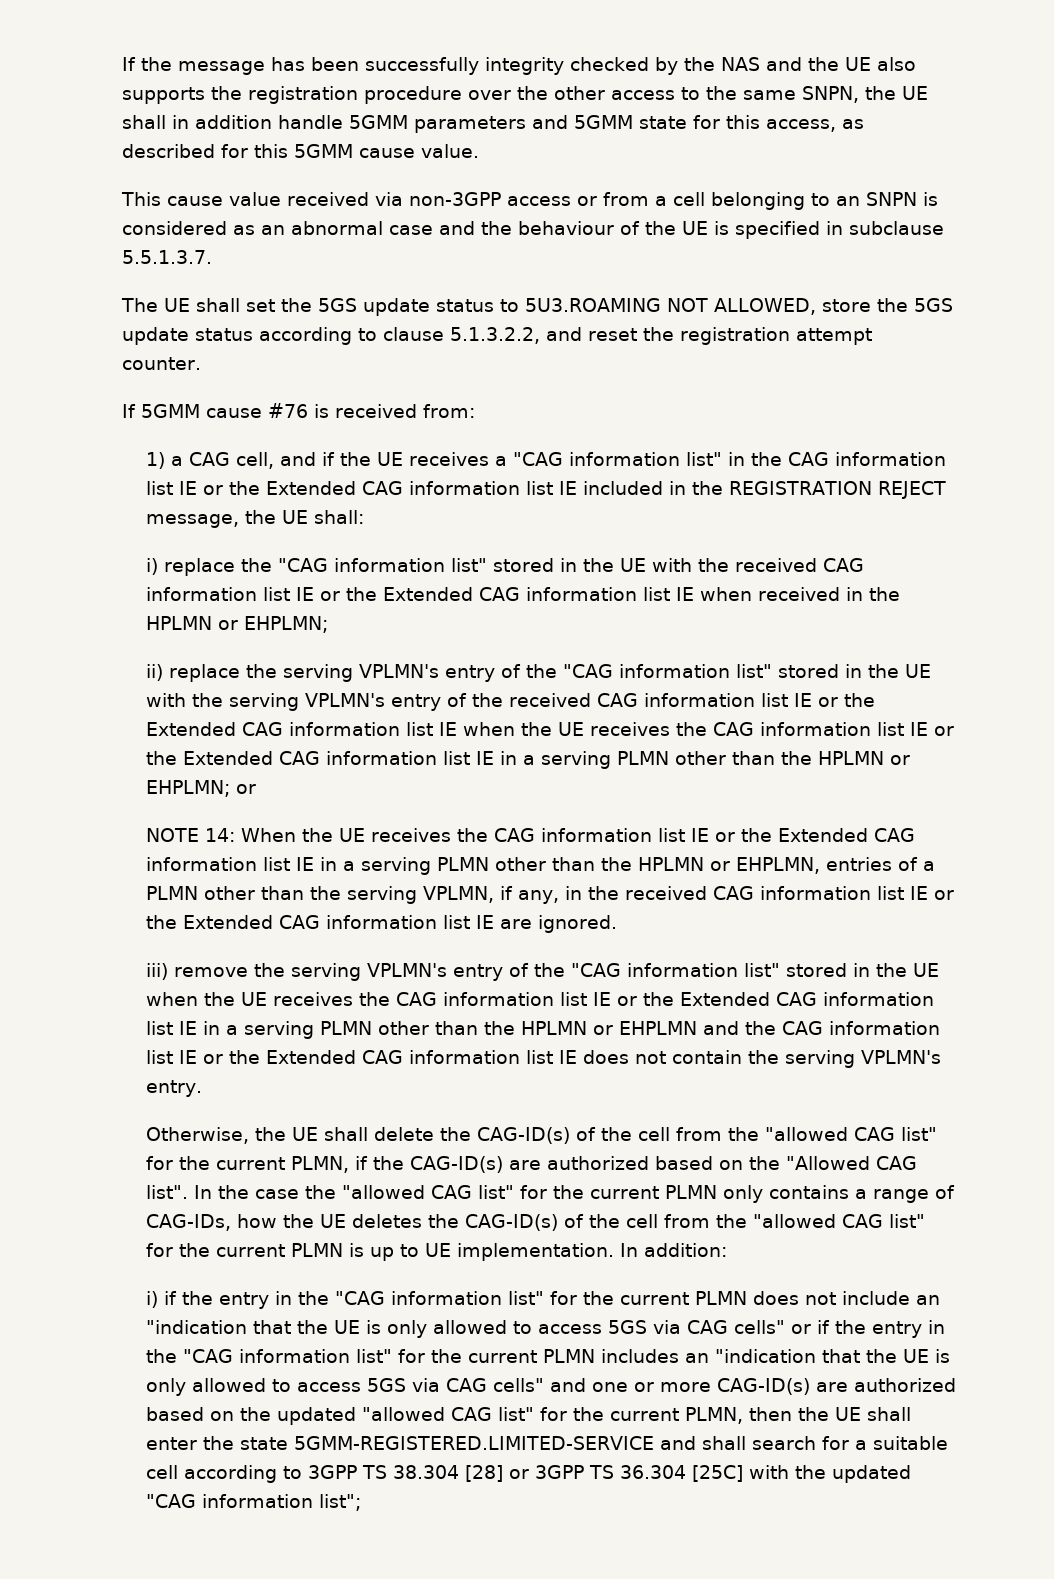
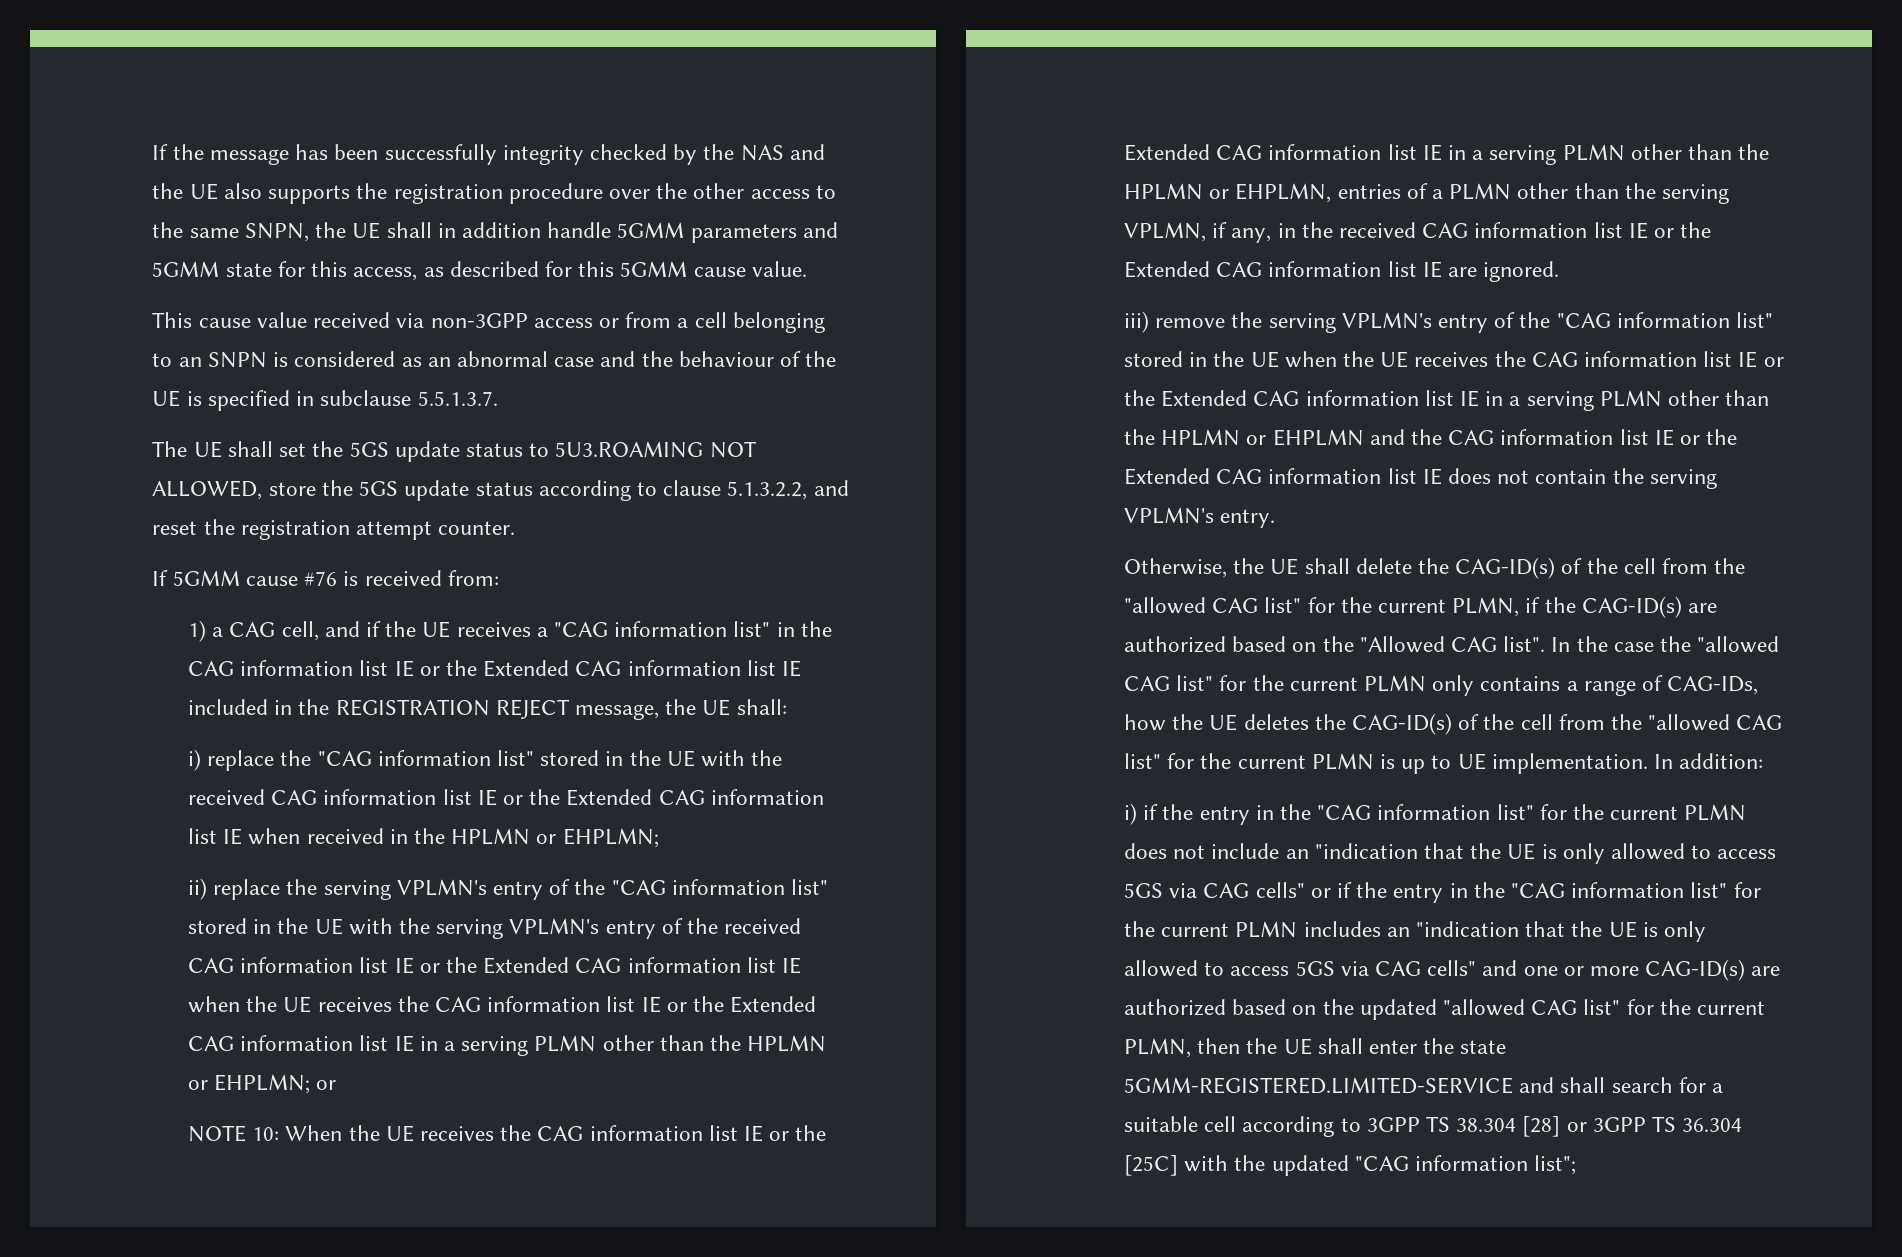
[204,828,235,842] 14: -> [252,1127,280,1141] 10:

